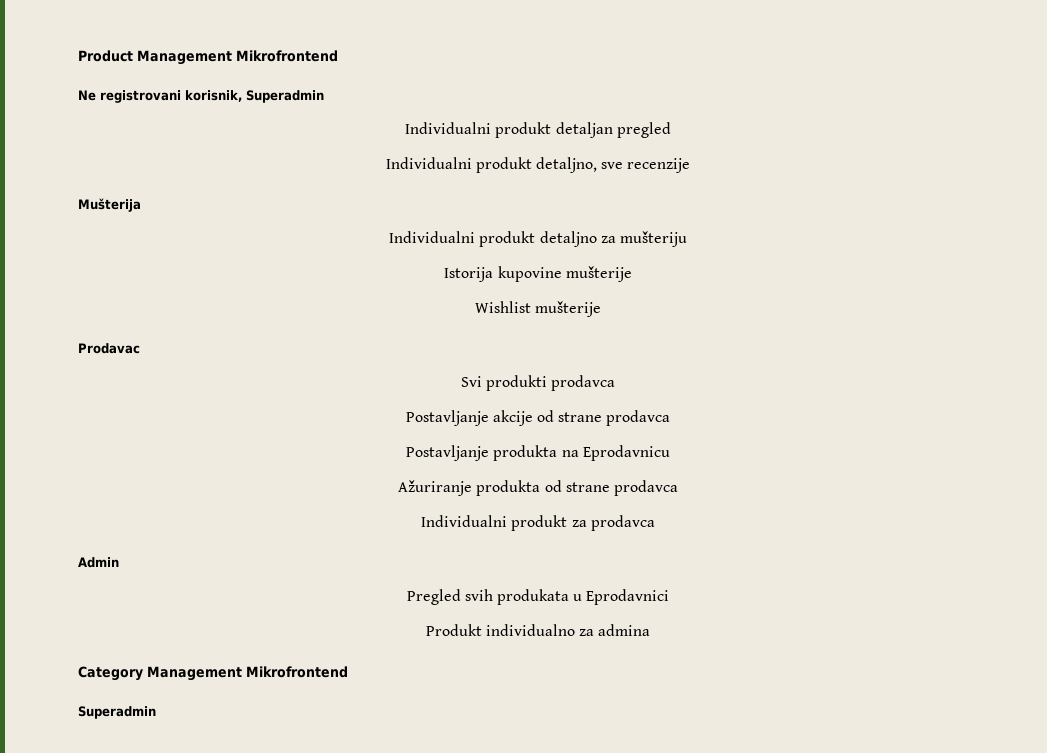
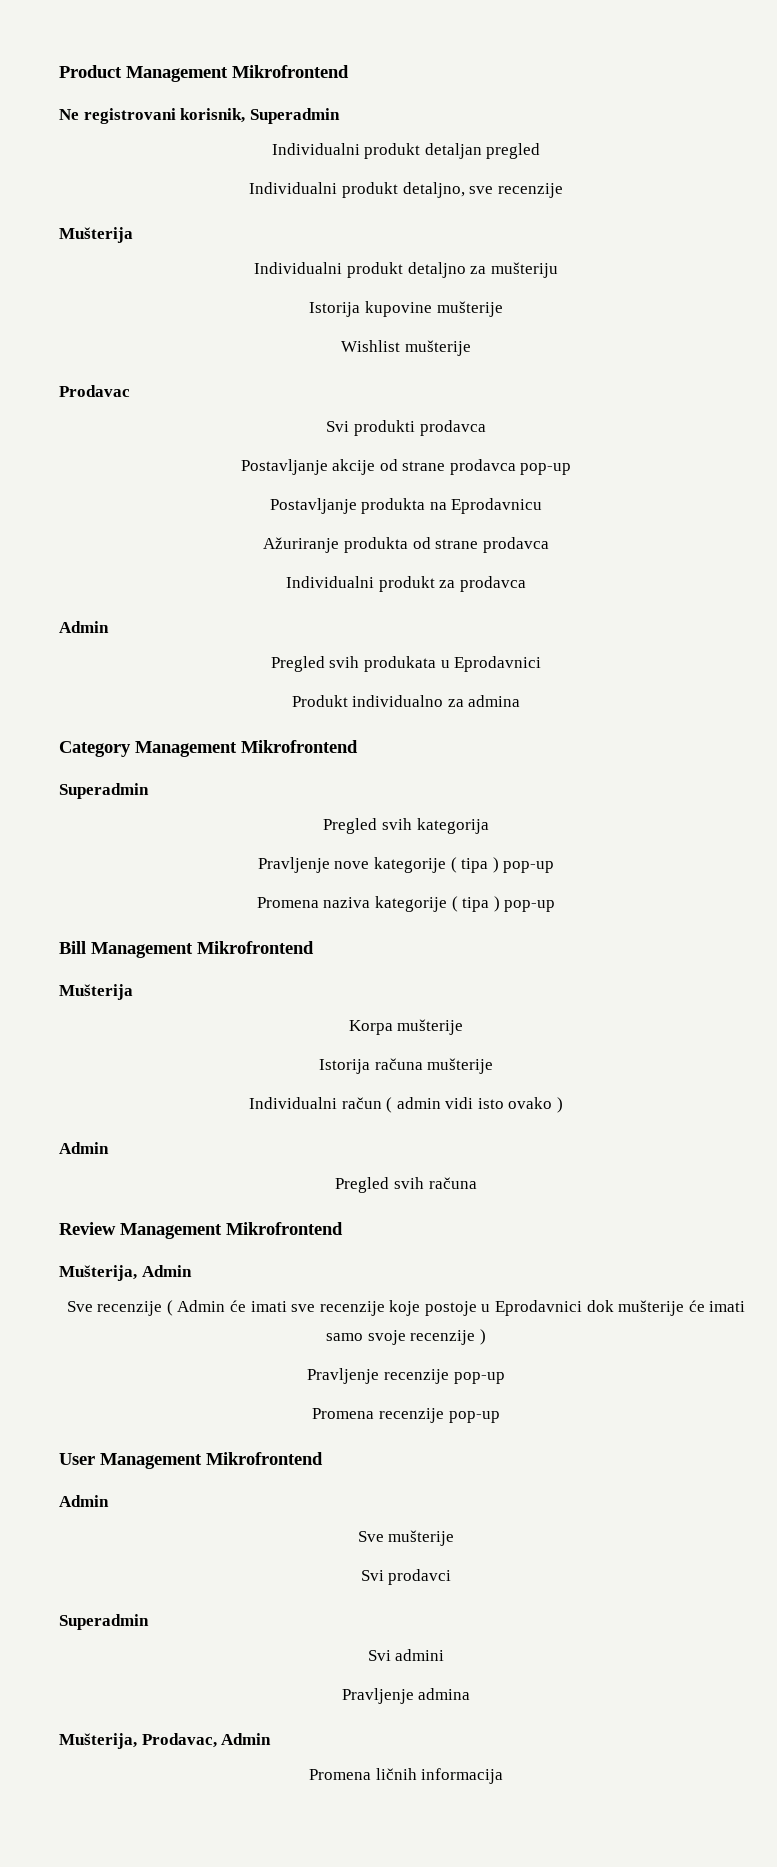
(671, 418) none -> [520,463,572,475] pop-up
(156, 712) none -> [323,818,489,834] [257,857,555,873] [256,896,556,912] [59,941,314,958] [59,984,133,1000] [348,1019,464,1035] [318,1058,494,1074] [248,1097,564,1113] [59,1142,109,1154] [335,1177,477,1193] [59,1222,343,1239] [59,1265,192,1281] [66,1300,746,1316] [326,1329,486,1345] [307,1368,505,1384] [312,1408,500,1423] [59,1452,323,1469] [59,1495,109,1507] [357,1530,455,1546] [360,1569,452,1585] [59,1614,149,1630] [367,1649,445,1661] [341,1688,471,1704] [59,1733,272,1749] [308,1768,504,1784] // Pregled svih kategorija // Pravljenje nove kategorije ( tipa ) pop-up // Promena naziva kategorije ( tipa ) pop-up // Bill Management Mikrofrontend // Mušterija // Korpa mušterije // Istorija računa mušterije // Individualni račun ( admin vidi isto ovako ) // Admin // Pregled svih računa // Review Management Mikrofrontend // Mušterija, Admin // Sve recenzije ( Admin će imati sve recenzije koje postoje u Eprodavnici dok mušterije će imati samo svoje recenzije ) // Pravljenje recenzije pop-up // Promena recenzije pop-up // User Management Mikrofrontend // Admin // Sve mušterije // Svi prodavci // Superadmin // Svi admini // Pravljenje admina // Mušterija, Prodavac, Admin // Promena ličnih informacija

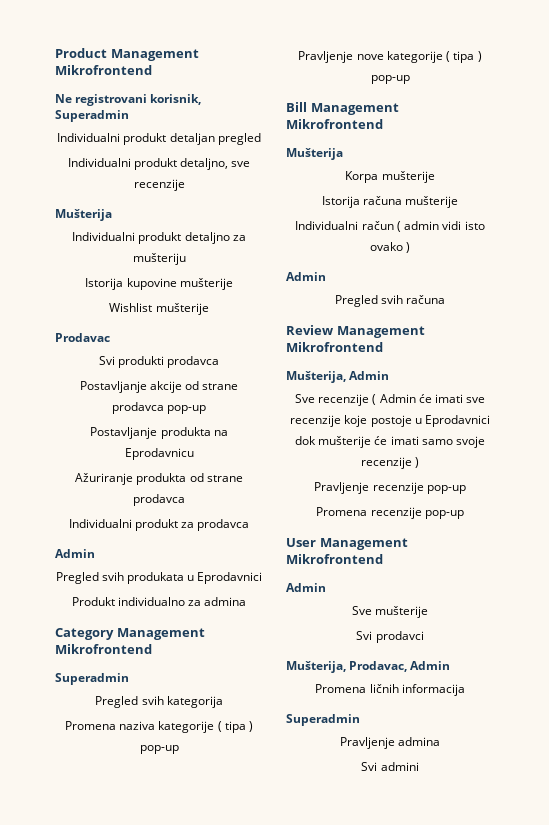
[257,857,555,873] [256,897,371,908] Pravljenje nove kategorije ( tipa ) pop-up // Promena naziva -> [64,721,254,733] [139,745,179,754] [298,51,384,63] Promena naziva kategorije ( tipa ) pop-up // Pravljenje nove
[59,1614,149,1630] [367,1649,445,1661] [341,1688,471,1704] // Superadmin // Svi admini // Pravljenje admina -> (424, 637) none
(504, 1776) none -> [286,714,360,726] [339,737,441,749] [361,762,419,771] // Superadmin // Pravljenje admina // Svi admini

